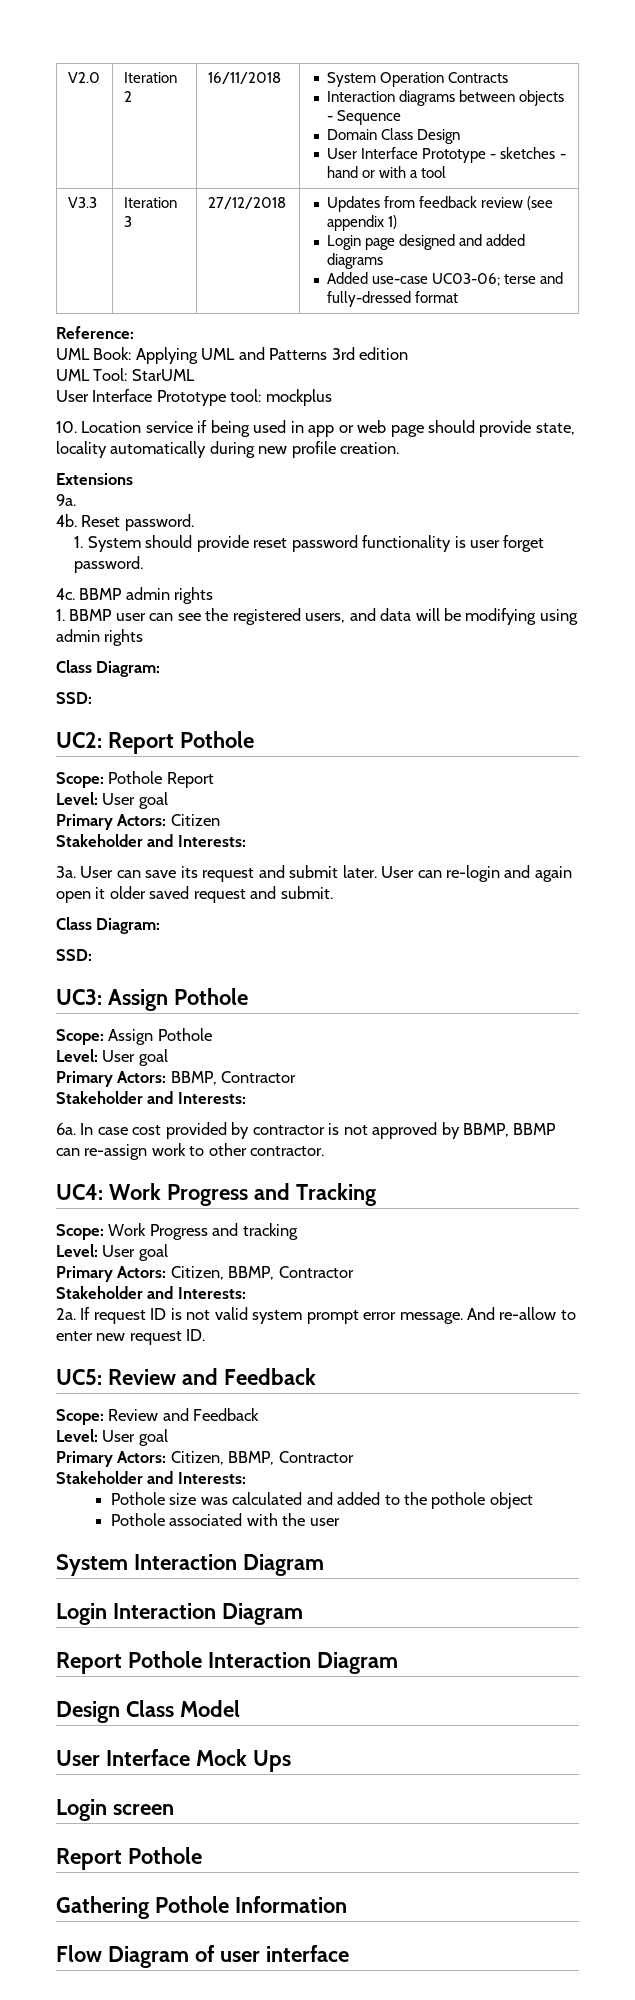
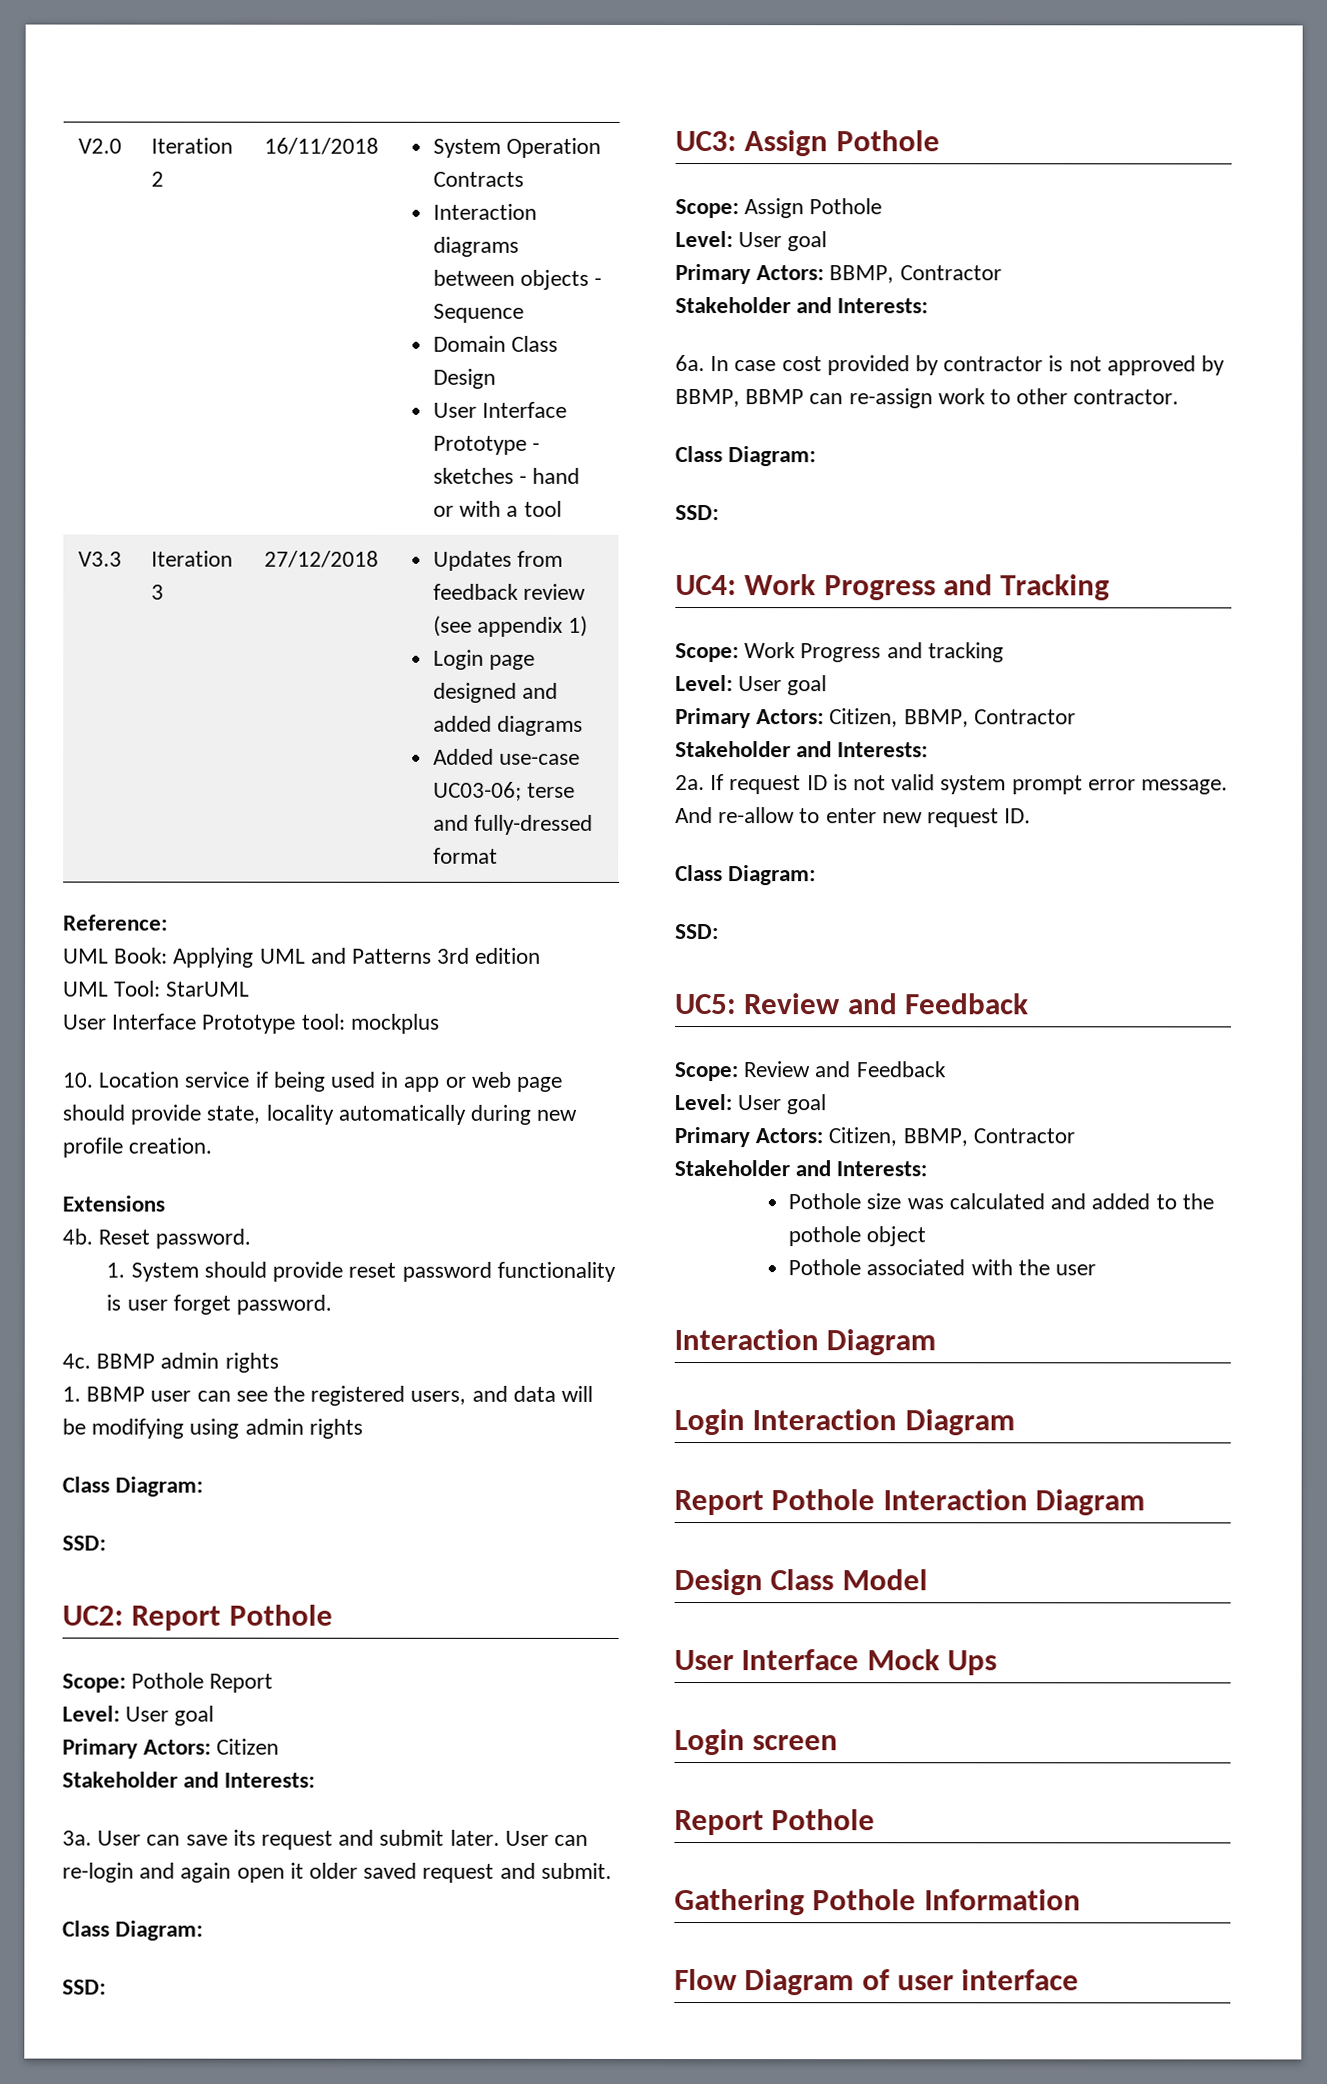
[56,494,76,506] // 9a. -> (165, 1203) none
(325, 1151) none -> [675,446,817,467] [675,505,719,521] // Class Diagram: // SSD:
(206, 1335) none -> [675,865,817,886] [675,924,719,940] // Class Diagram: // SSD:
[56,1554,128,1576] System -> (1097, 1270) none

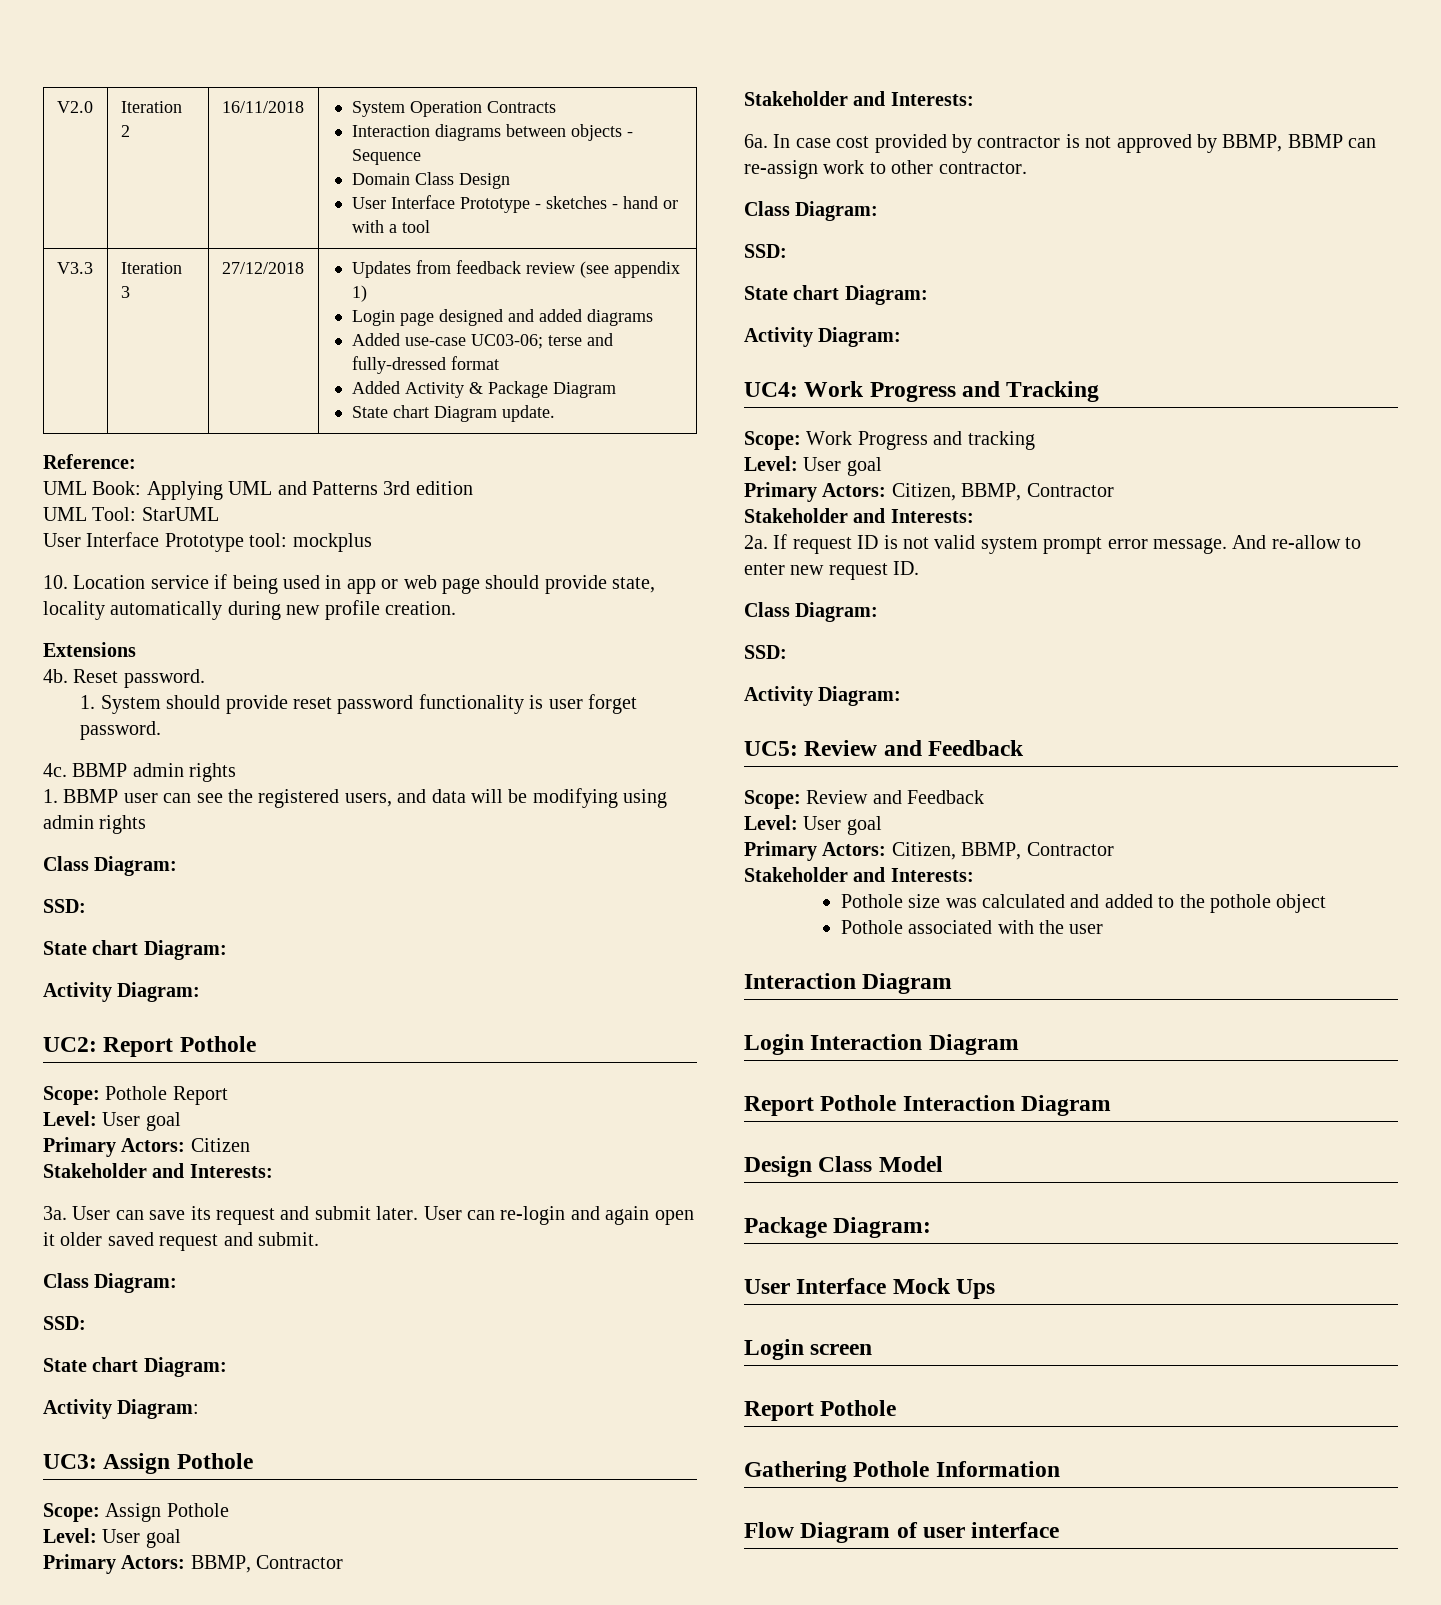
(498, 855) none -> [351,381,616,398] [351,405,555,422] // Added Activity & Package Diagram // State chart Diagram update.
(106, 1543) none -> [43,940,227,960] [43,982,201,1002] // State chart Diagram: // Activity Diagram:
(106, 1987) none -> [43,1357,227,1377] [43,1399,200,1419] // State chart Diagram: // Activity Diagram:
(719, 513) none -> [744,285,928,305] [744,327,902,347] // State chart Diagram: // Activity Diagram:
(719, 932) none -> [744,686,902,706] // Activity Diagram:
(928, 1580) none -> [744,1217,932,1238] // Package Diagram:

